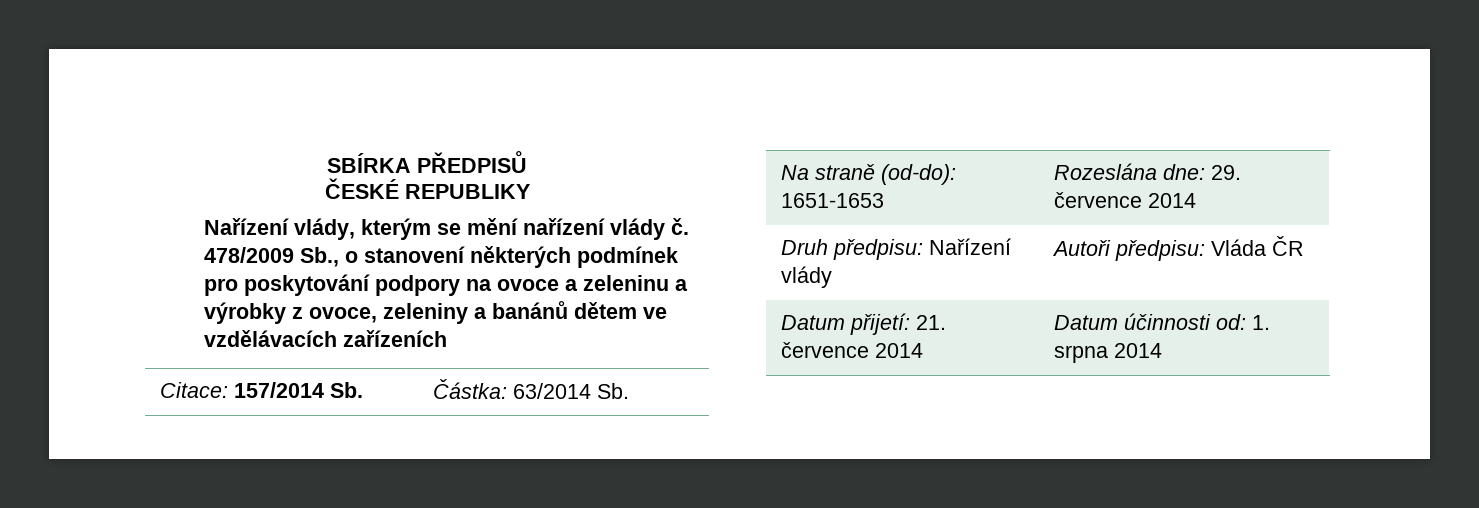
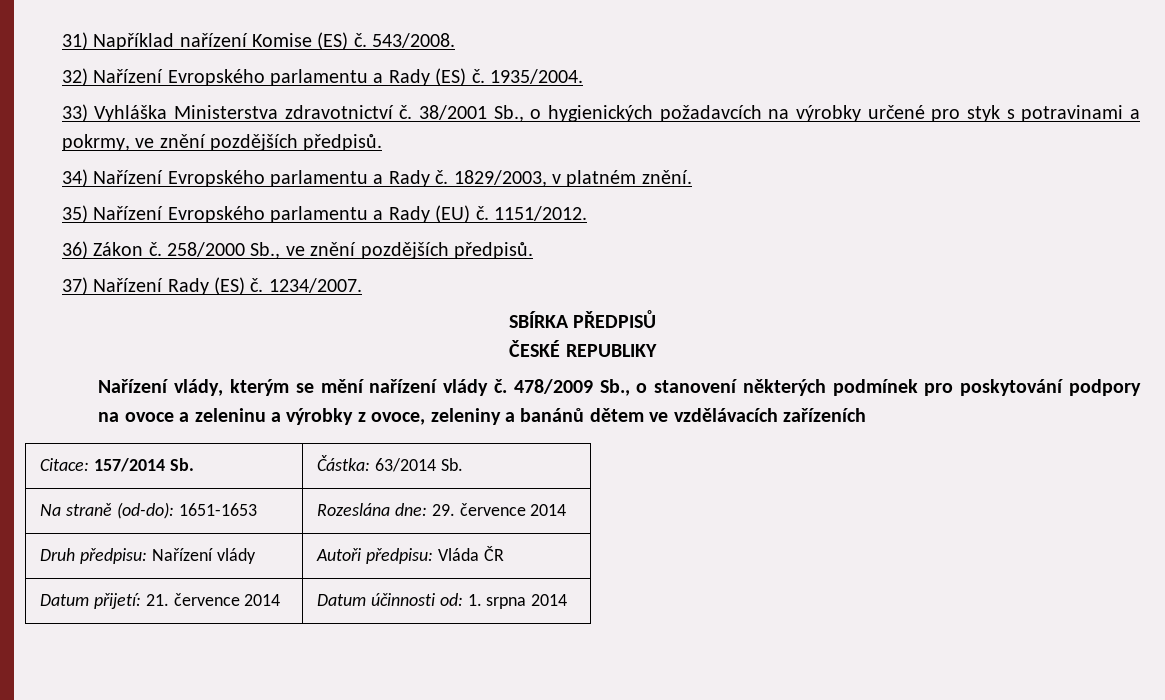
(327, 163) none -> [61,32,456,50] [61,68,583,86] [61,104,1140,122] [61,134,383,151] [61,169,692,187] [61,205,587,223] [61,241,533,259] [61,277,362,295] 31) Například nařízení Komise (ES) č. 543/2008. // 32) Nařízení Evropského parlamentu a Rady (ES) č. 1935/2004. // 33) Vyhláška Ministerstva zdravotnictví č. 38/2001 Sb., o hygienických požadavcích na výrobky určené pro styk s potravinami a pokrmy, ve znění pozdějších předpisů. // 34) Nařízení Evropského parlamentu a Rady č. 1829/2003, v platném znění. // 35) Nařízení Evropského parlamentu a Rady (EU) č. 1151/2012. // 36) Zákon č. 258/2000 Sb., ve znění pozdějších předpisů. // 37) Nařízení Rady (ES) č. 1234/2007. //

